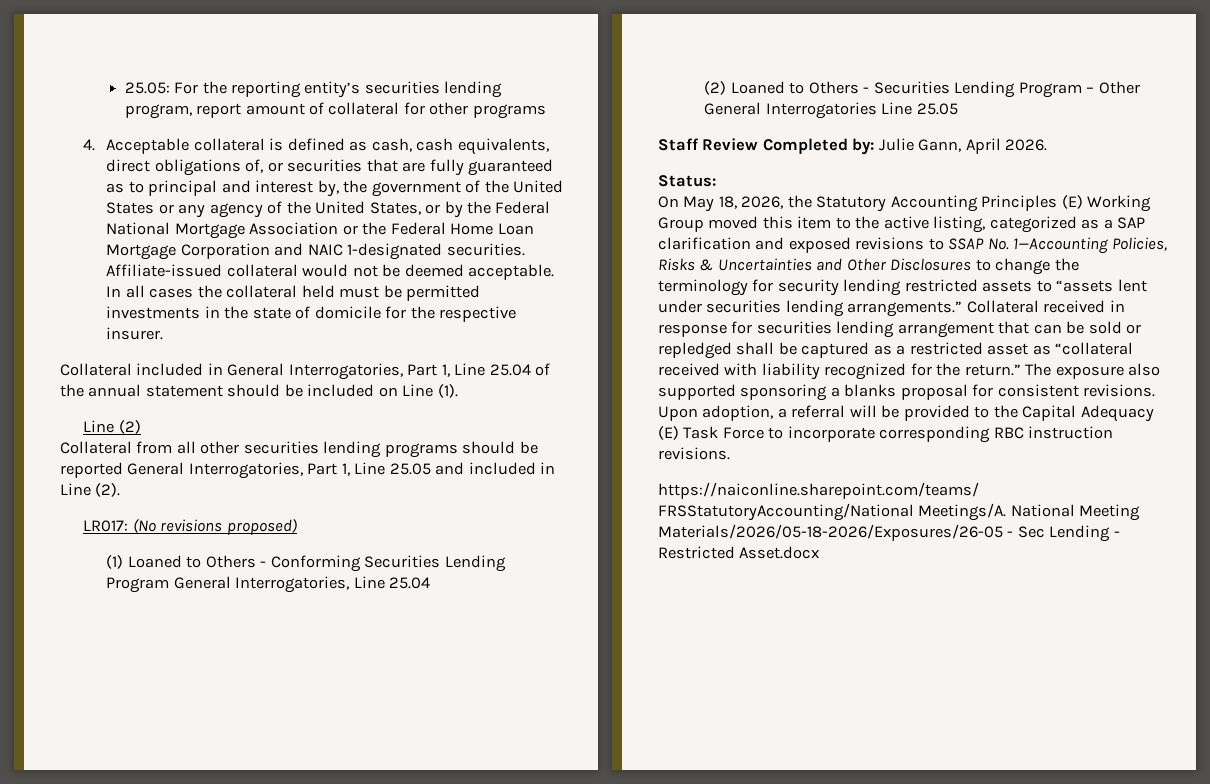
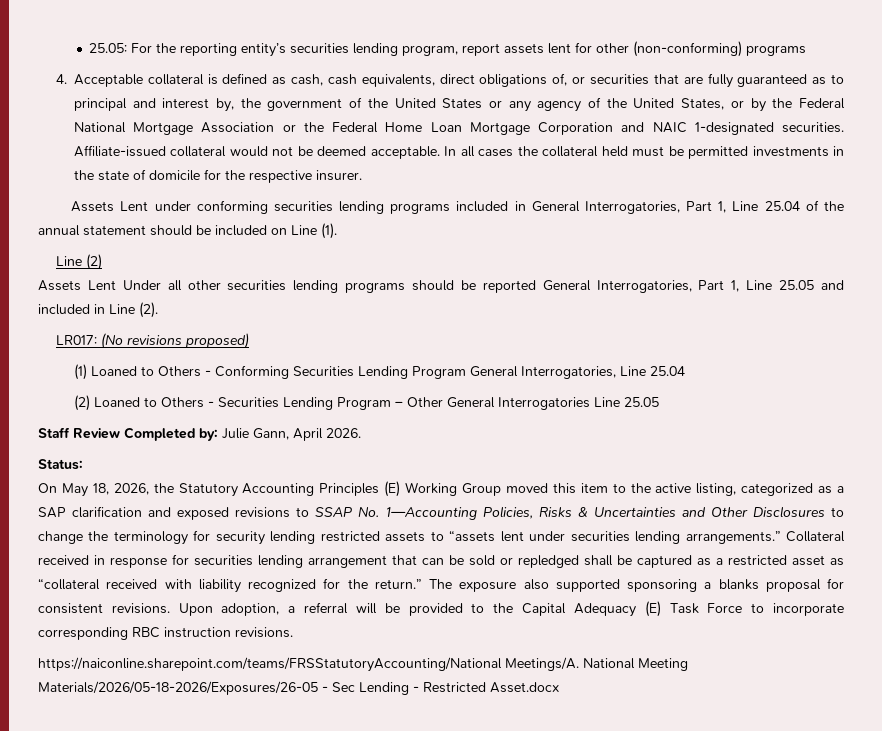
[245,102,400,115] amount of collateral -> [504,43,572,54] assets lent
(469, 108) none -> [633,41,743,57] (non-conforming)
[60,363,132,376] Collateral -> [71,200,451,214] Assets Lent under conforming securities lending programs
[60,441,173,454] Collateral from -> [38,280,161,291] Assets Lent Under

